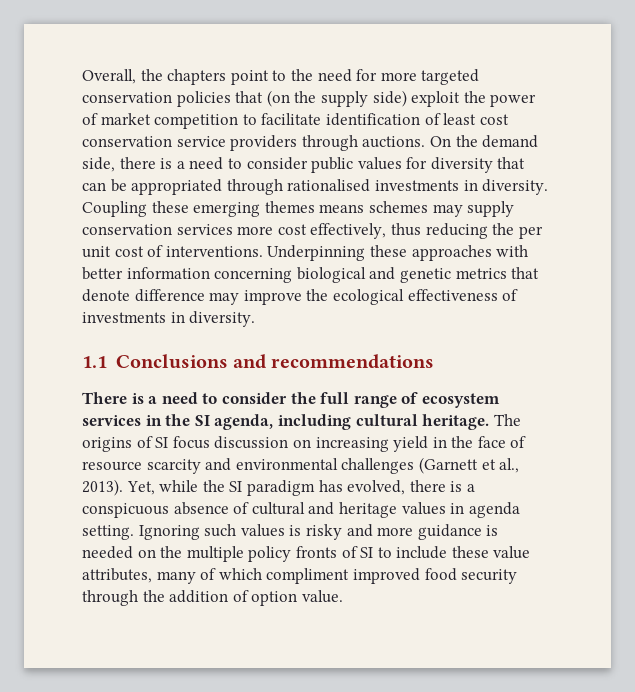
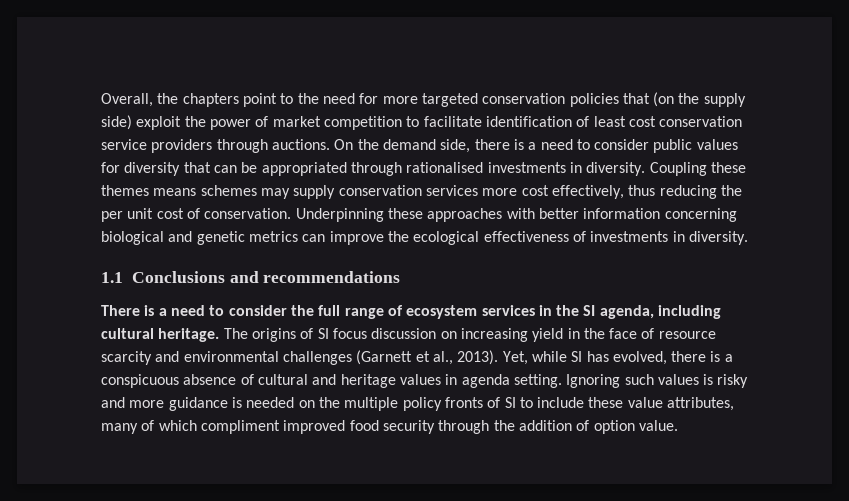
[193,202,261,217] emerging -> (746, 167) none
[165,246,263,257] interventions. -> [204,208,292,219] conservation.
[511,267,540,279] [82,289,240,305] that denote difference may -> [302,234,326,242] can
[202,480,315,496] the SI paradigm -> [571,351,583,362] SI

